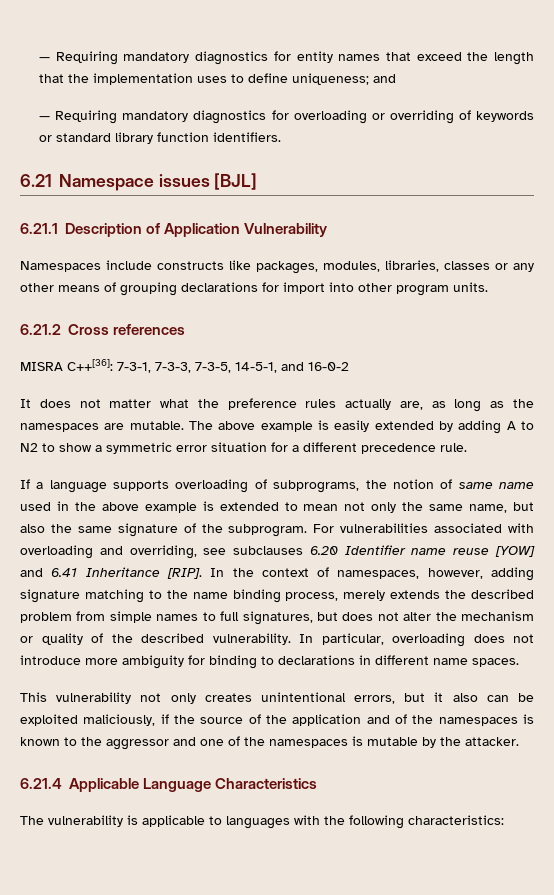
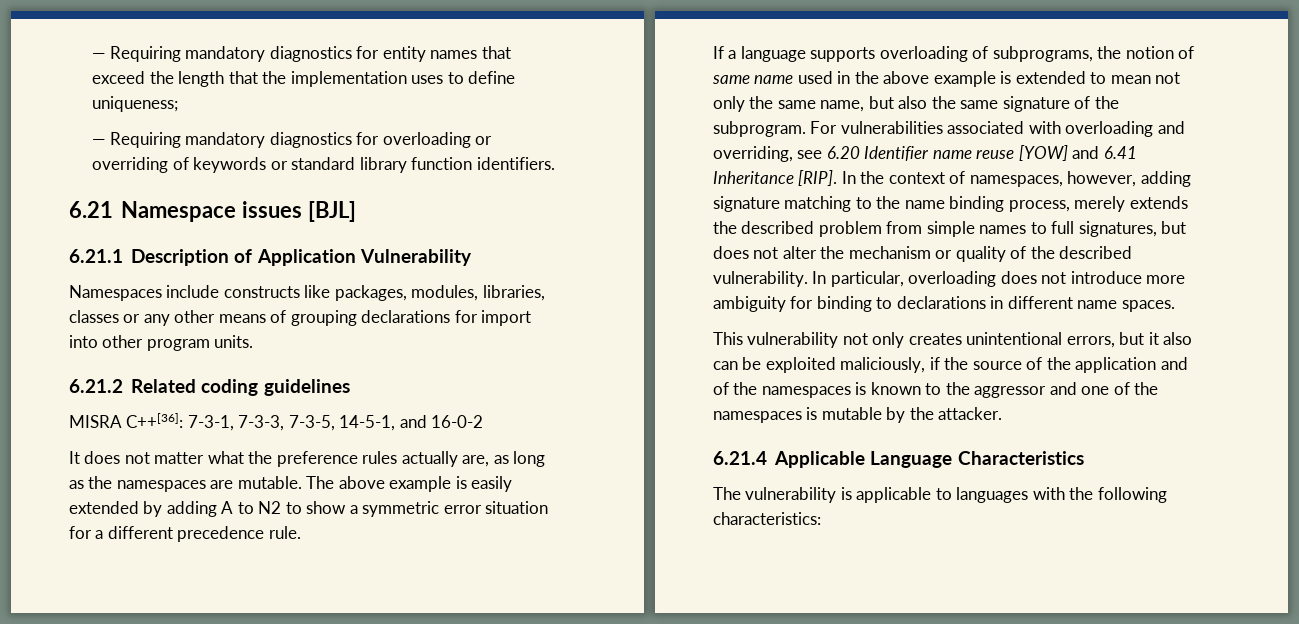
[373,74,397,83] and -> (179, 104) none
[68,324,186,335] Cross references -> [131,379,350,396] Related coding guidelines
[233,546,304,555] subclauses -> (823, 154) none

